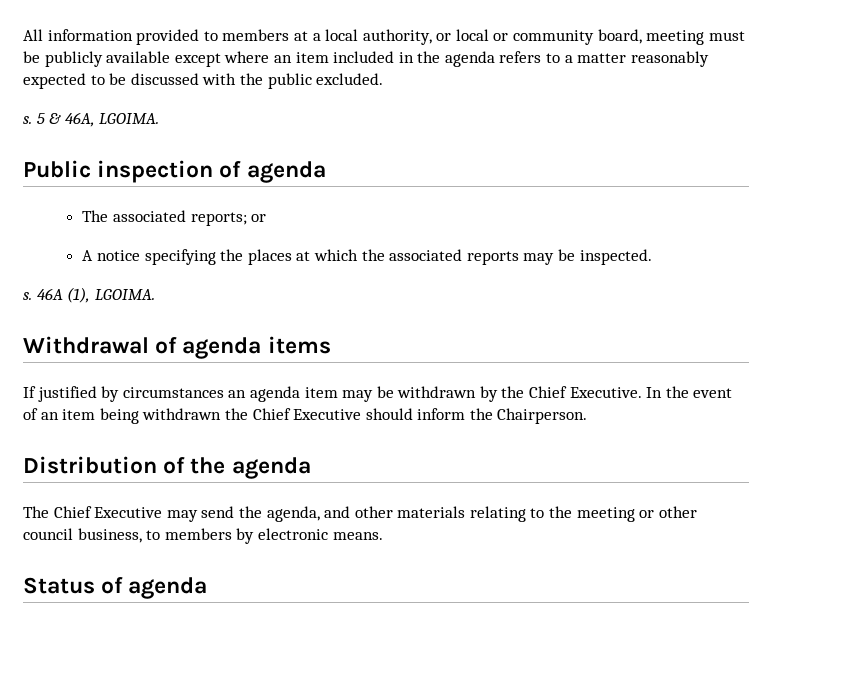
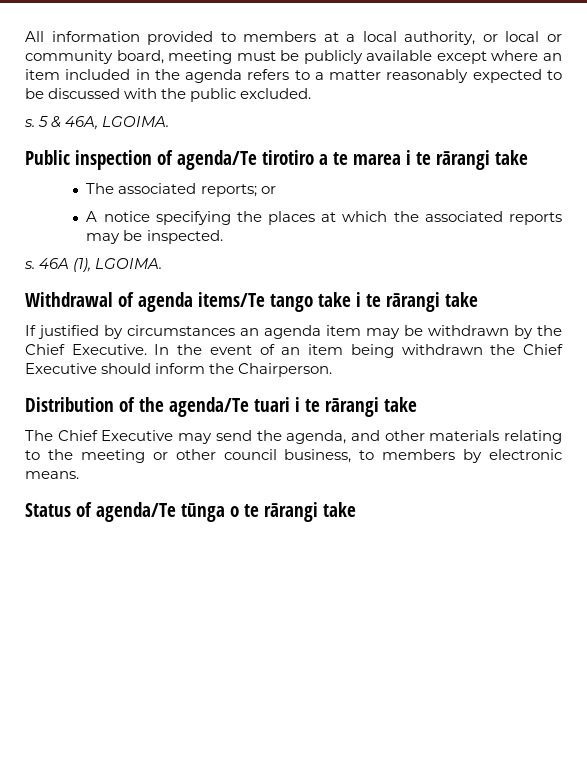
[246,161,326,183] agenda -> [177,150,528,170] agenda/Te tirotiro a te marea i te rārangi take
[267,336,331,354] items -> [198,292,478,312] items/Te tango take i te rārangi take
[231,457,311,479] agenda -> [169,397,417,417] agenda/Te tuari i te rārangi take
[128,577,208,599] agenda -> [96,502,356,522] agenda/Te tūnga o te rārangi take

